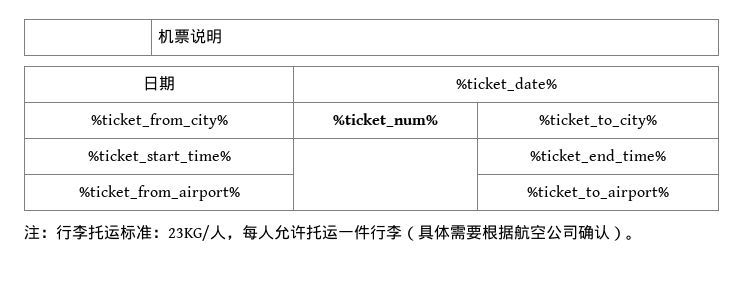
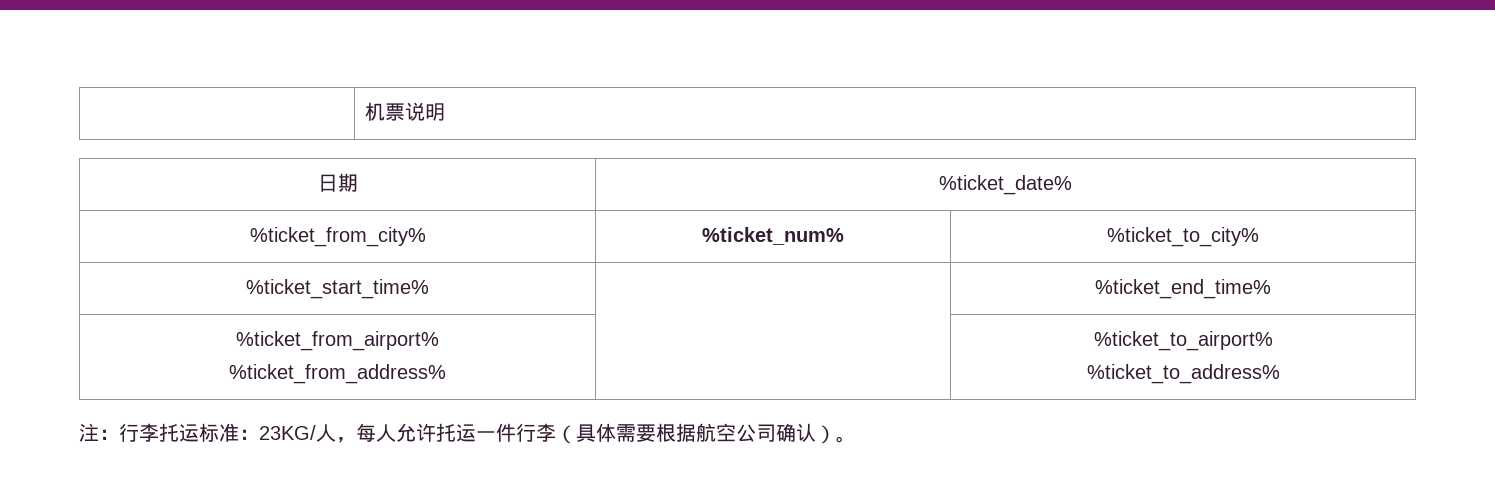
(240, 193) none -> [229,364,446,384] // %ticket_from_address%
(669, 193) none -> [1086,364,1280,384] // %ticket_to_address%

